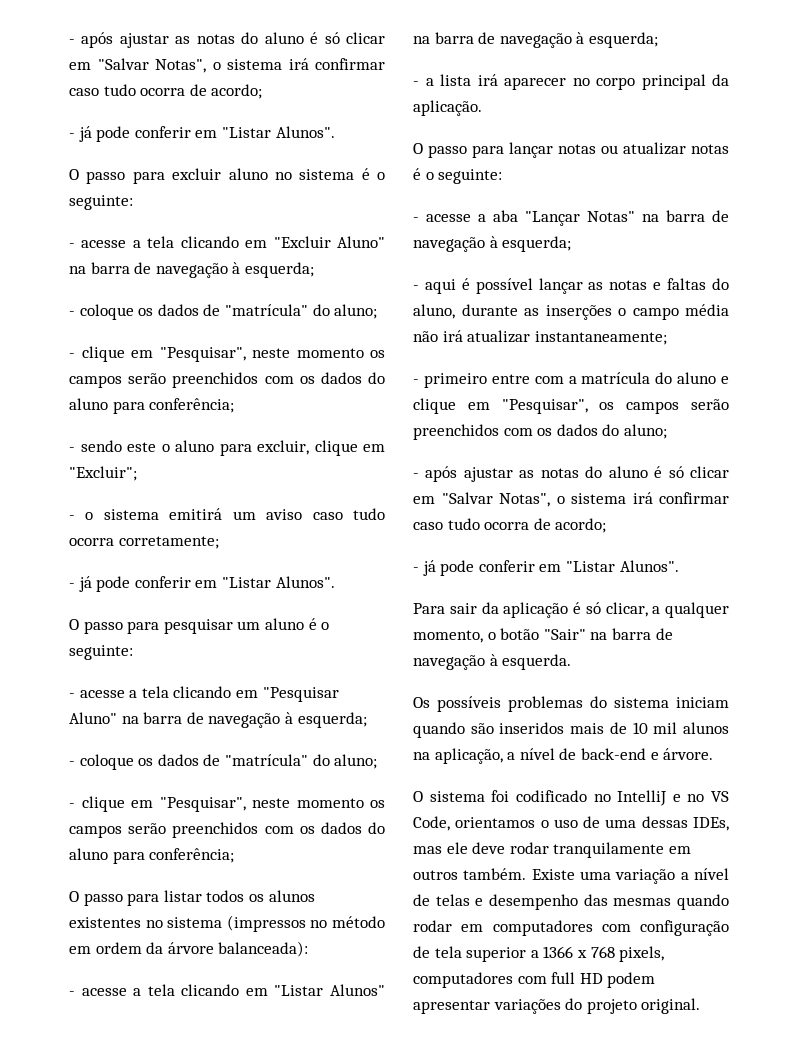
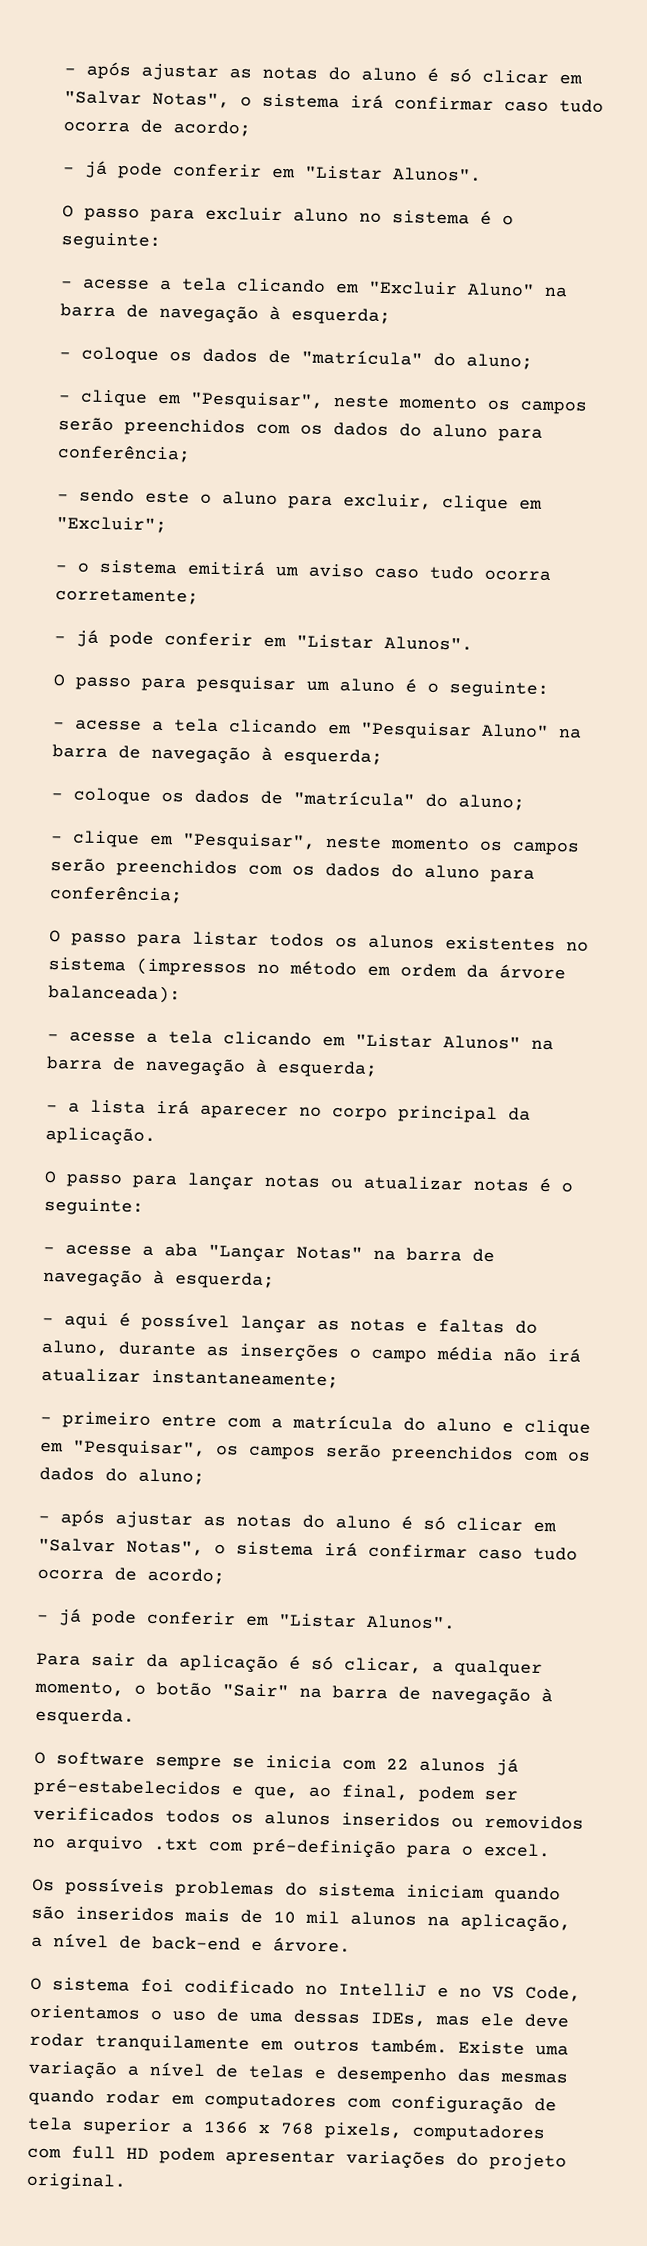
(572, 662) none -> [34,1751,519,1776] [33,1777,519,1803] [33,1806,584,1830] [32,1835,551,1859] // O software sempre se inicia com 22 alunos já pré-estabelecidos e que, ao final, podem ser verificados todos os alunos inseridos ou removidos no arquivo .txt com pré-definição para o excel.

